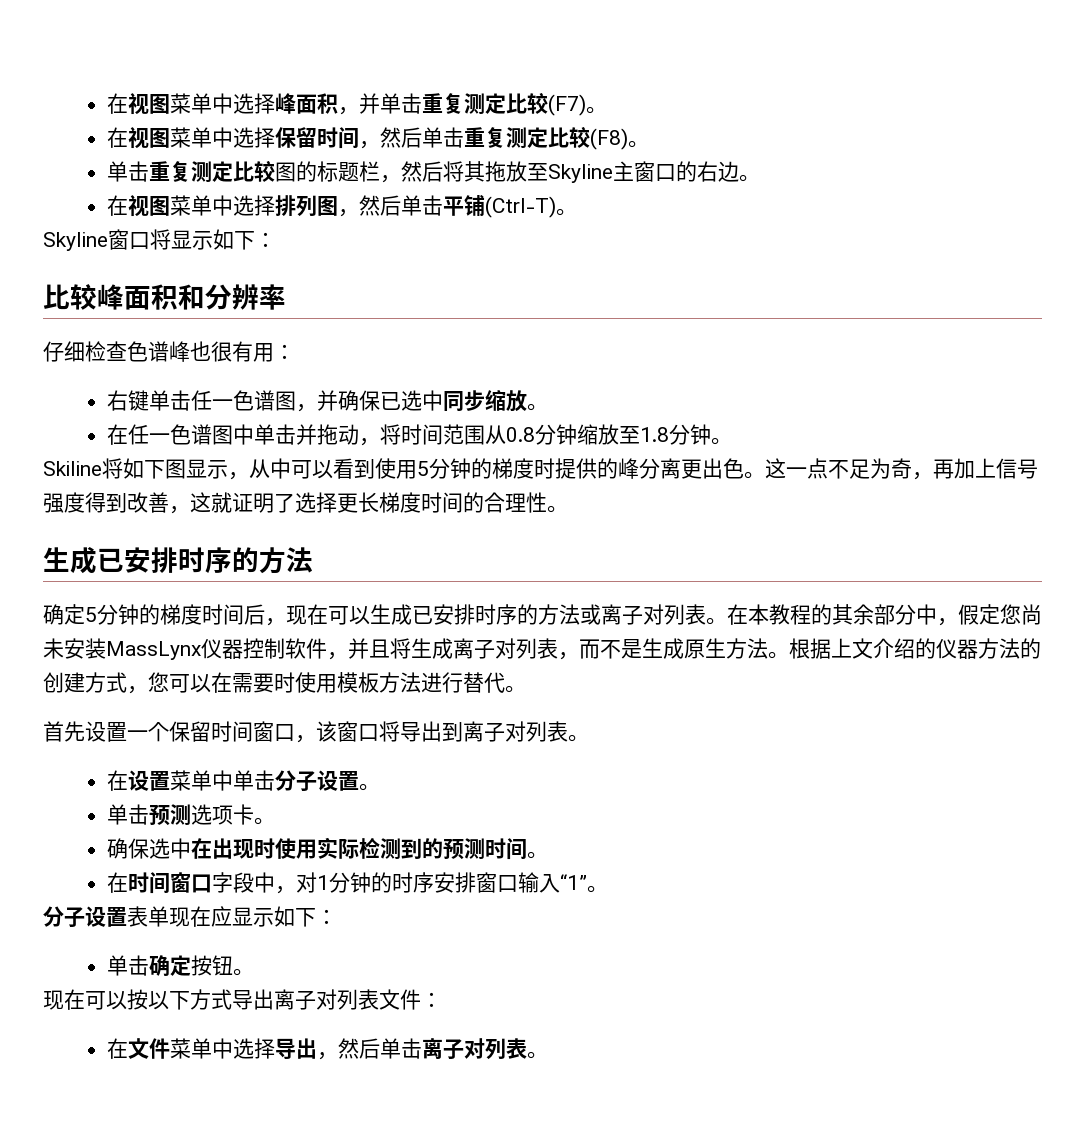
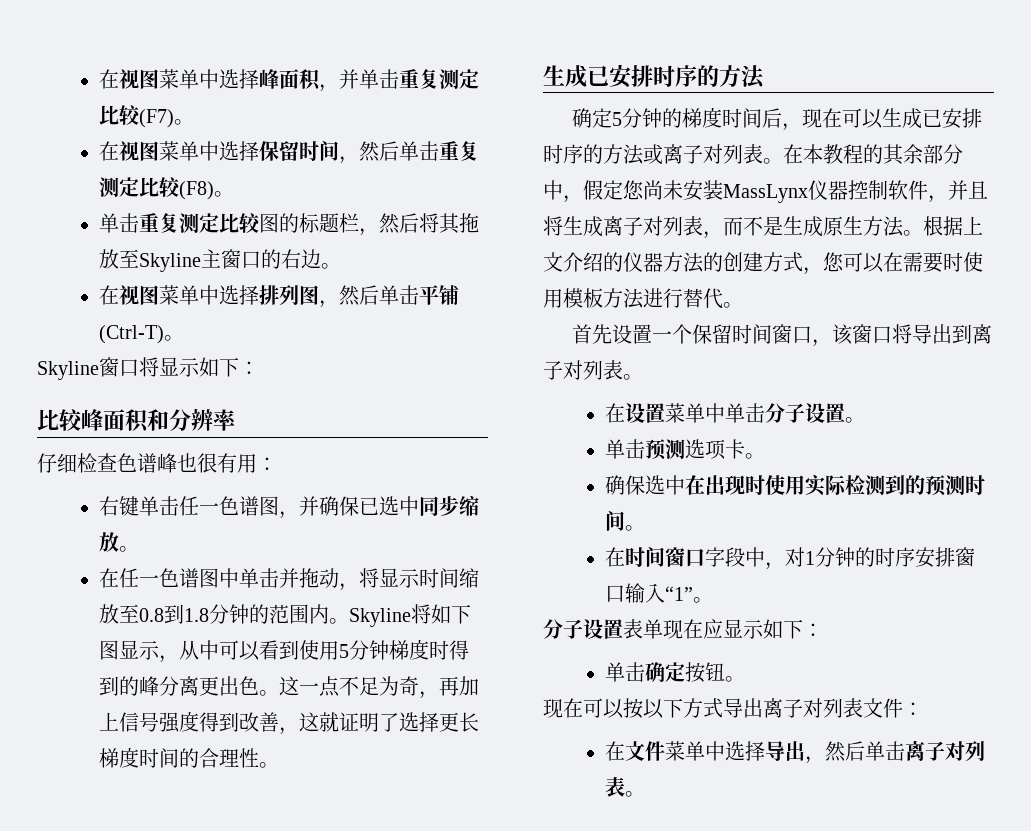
[401,424,733,445] [43,461,102,476] 时间范围从0.8分钟缩放至1.8分钟。 // Skiline -> [378,568,479,588] [98,604,411,627] 显示时间缩放至0.8到1.8分钟的范围内。Skyline
[471,458,597,479] 的梯度时提供 -> [388,639,469,660] [98,676,119,696] 梯度时得到

